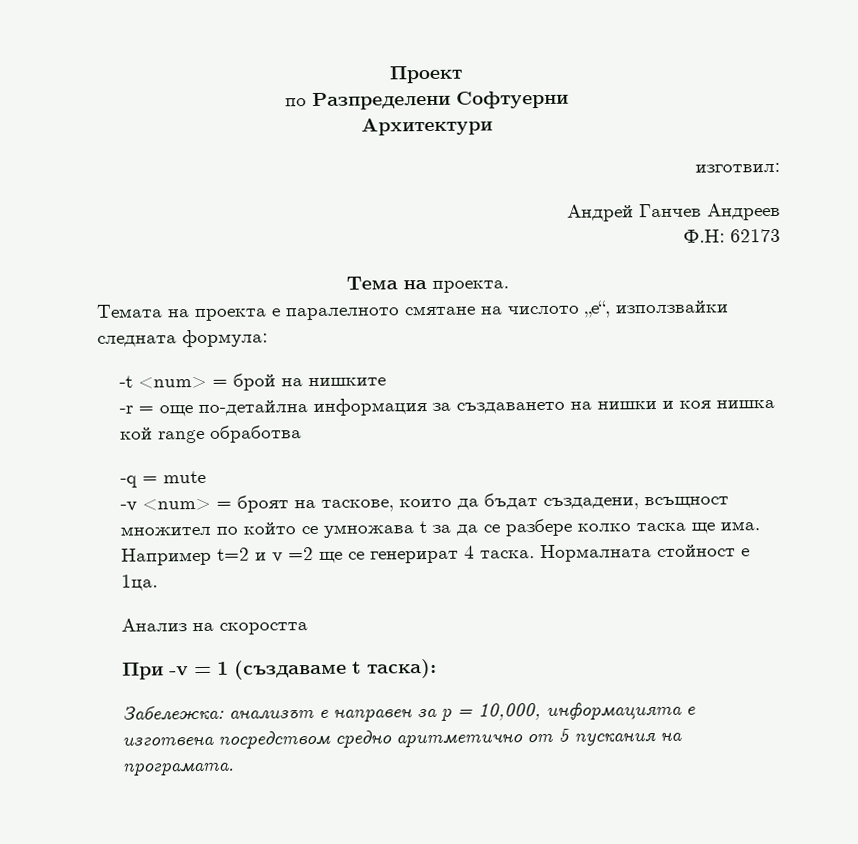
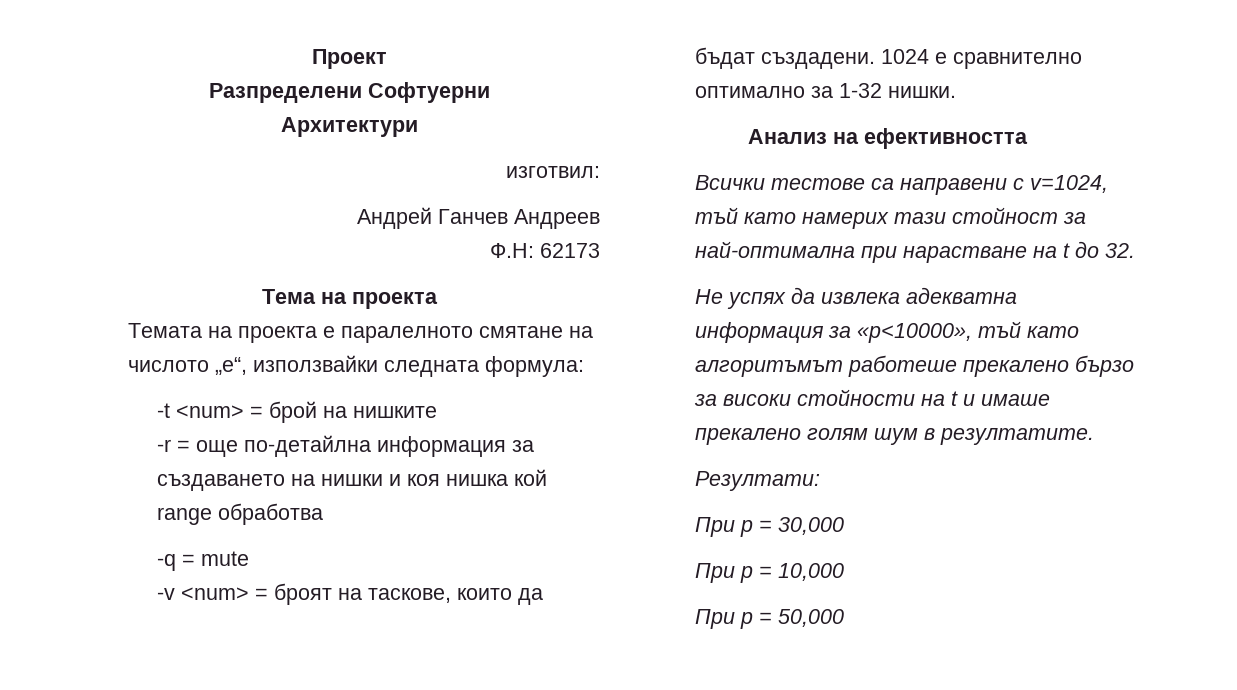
[284,98,307,107] по -> (387, 59) none
[432,280,509,293] проекта. -> [352,292,438,309] проекта
[542,496,729,511] [119,518,760,538] [120,544,750,566] [120,574,158,591] [120,618,308,635] [121,658,437,680] [121,701,696,723] [121,728,682,750] [121,762,235,777] създадени, всъщност множител по който се умножава t за да се разбере колко таска ще има. Например t=2 и v =2 ще се генерират 4 таска. Нормалната стойност е 1ца. // Анализ на скоростта // При -v = 1 (създаваме t таска): // Забележка: анализът е направен за p = 10,000, информацията е изготвена посредством средно аритметично от 5 пускания на програмата. -> [761,49,1083,69] [695,83,957,98] [748,128,1028,149] [695,175,1109,195] [695,207,1087,229] [695,241,1136,263] [695,287,1018,309] [695,321,1080,343] [695,355,1135,377] [694,389,1051,406] [695,428,1095,445] [695,471,821,491] [695,517,845,537] [695,563,845,583] [695,609,845,629] създадени. 1024 е сравнително оптимално за 1-32 нишки. // Анализ на ефективността // Всички тестове са направени с v=1024, тъй като намерих тази стойност за най-оптимална при нарастване на t до 32. // Не успях да извлека адекватна информация за «p<10000», тъй като алгоритъмът работеше прекалено бързо за високи стойности на t и имаше прекалено голям шум в резултатите. // Резултати: // При p = 30,000 // При p = 10,000 // При p = 50,000

